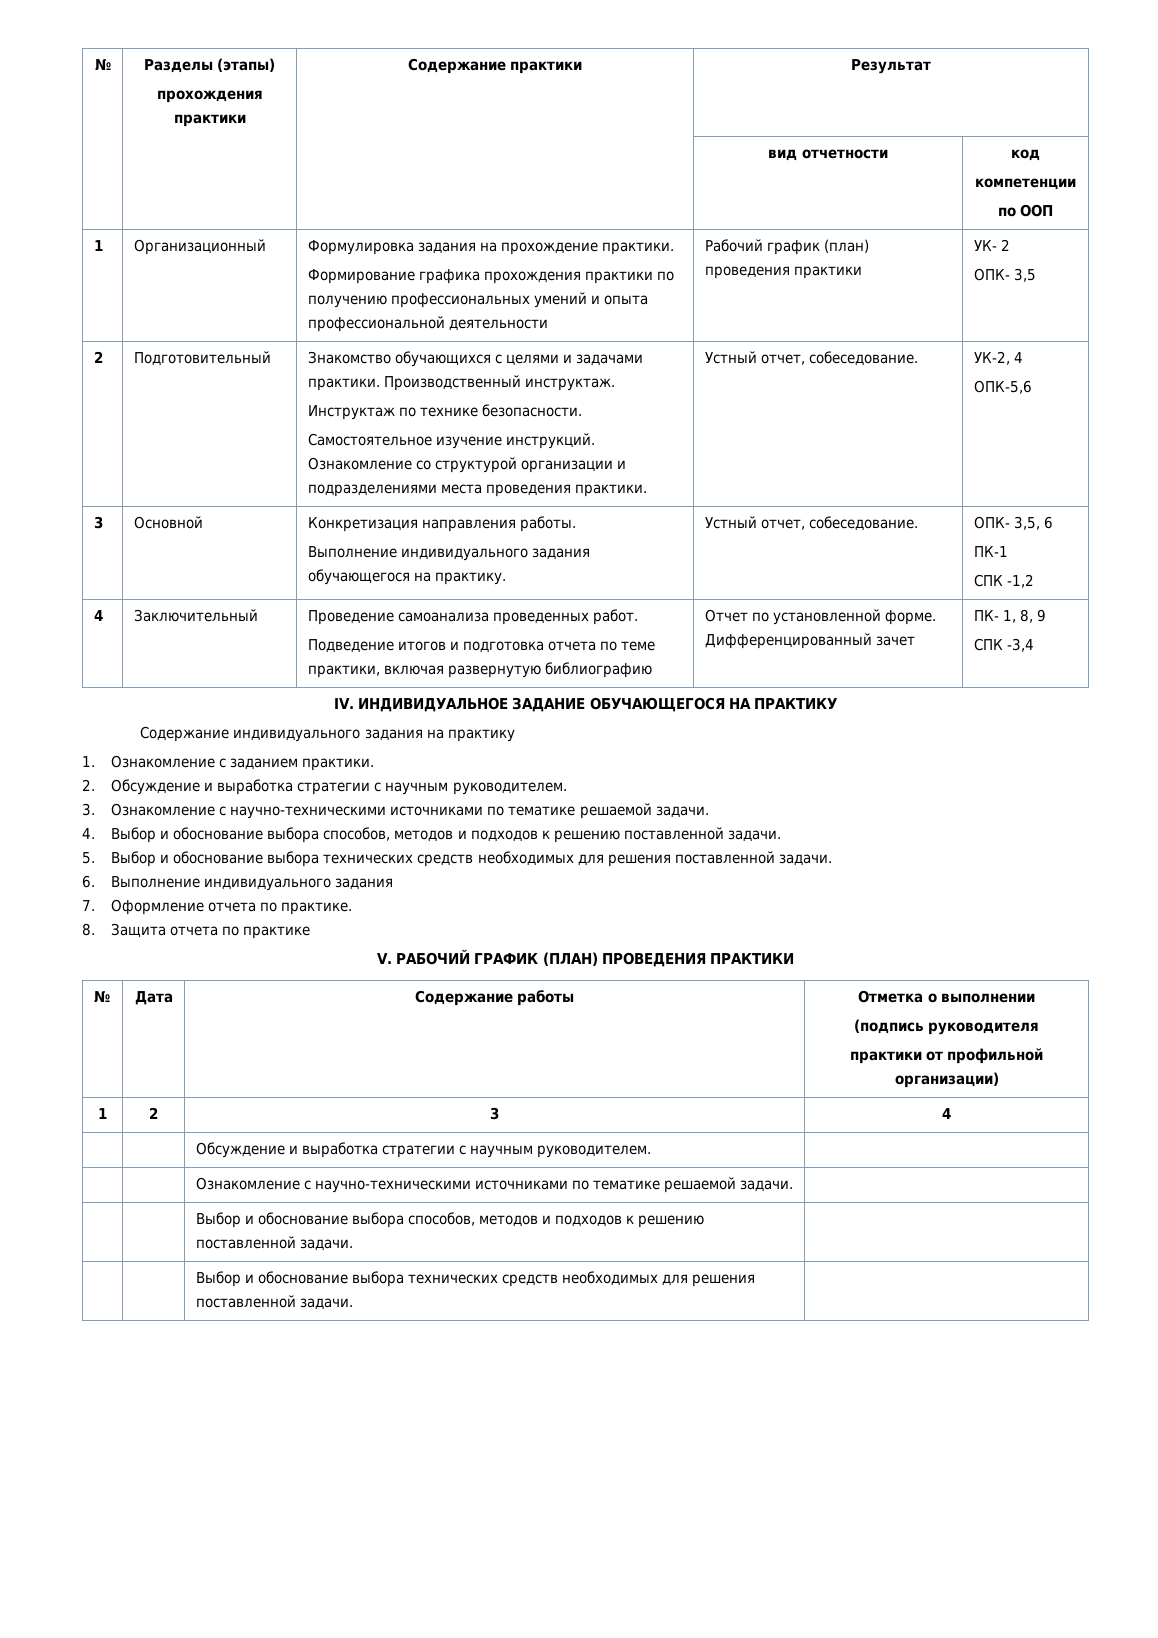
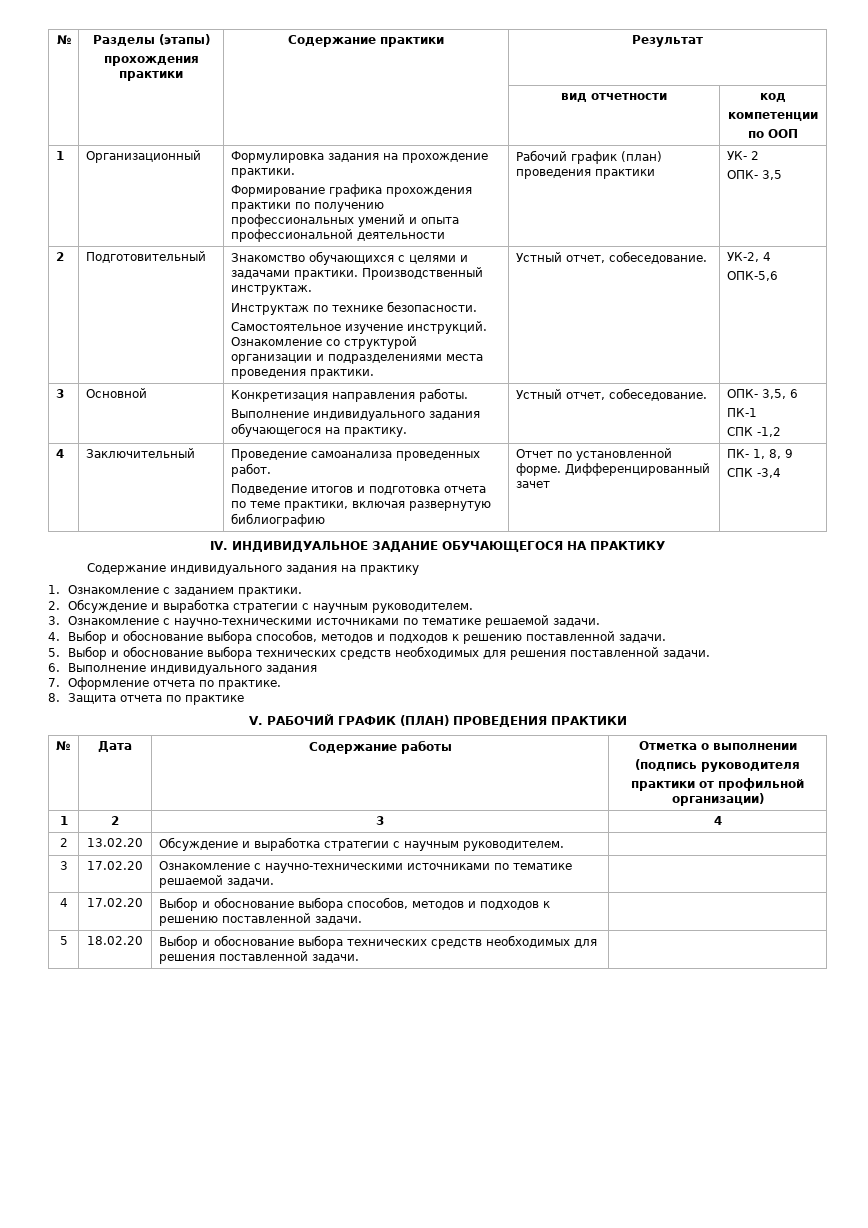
(951, 1113) | -> [59,838,68,847] [87,838,143,847] 2 | 13.02.20
(651, 1151) | -> [59,861,68,870] [87,861,143,870] 3 | 17.02.20
(794, 1186) | -> [59,898,68,907] [87,898,143,907] 4 | 17.02.20
(353, 1245) | -> [59,936,68,945] [87,936,143,945] 5 | 18.02.20

